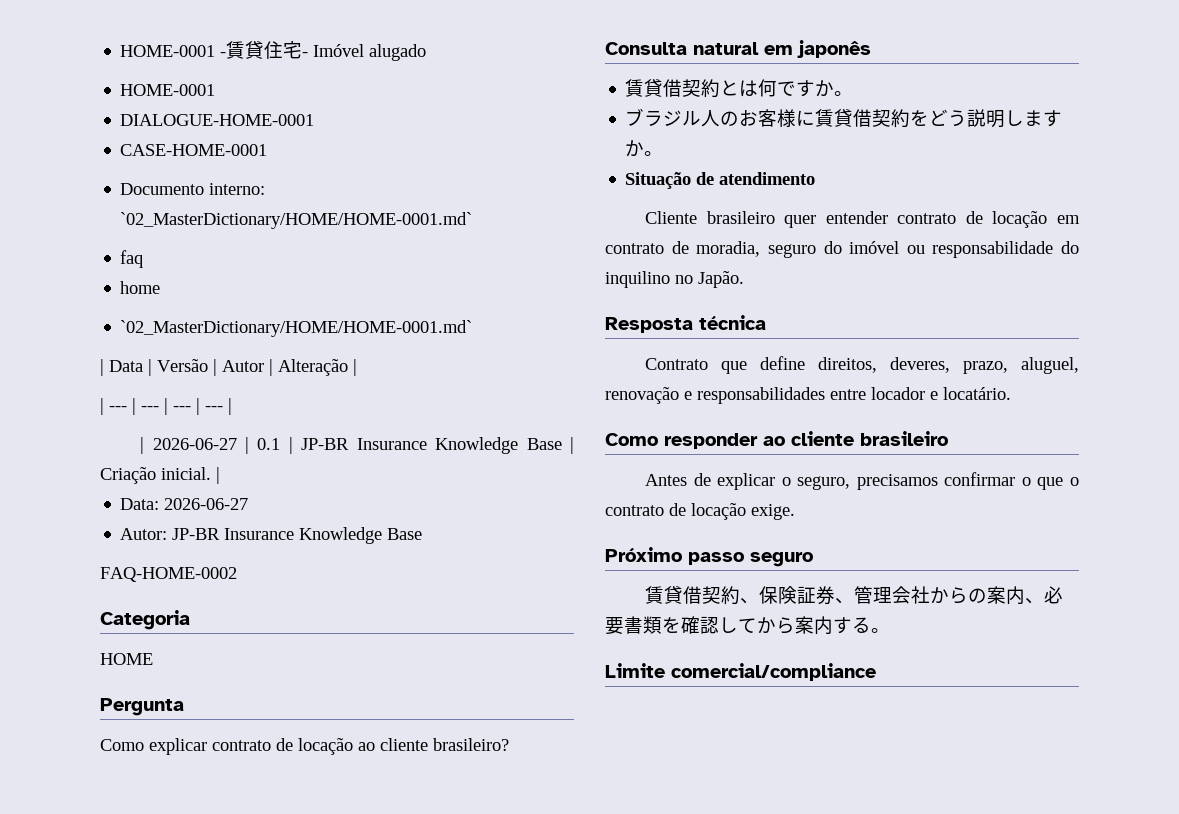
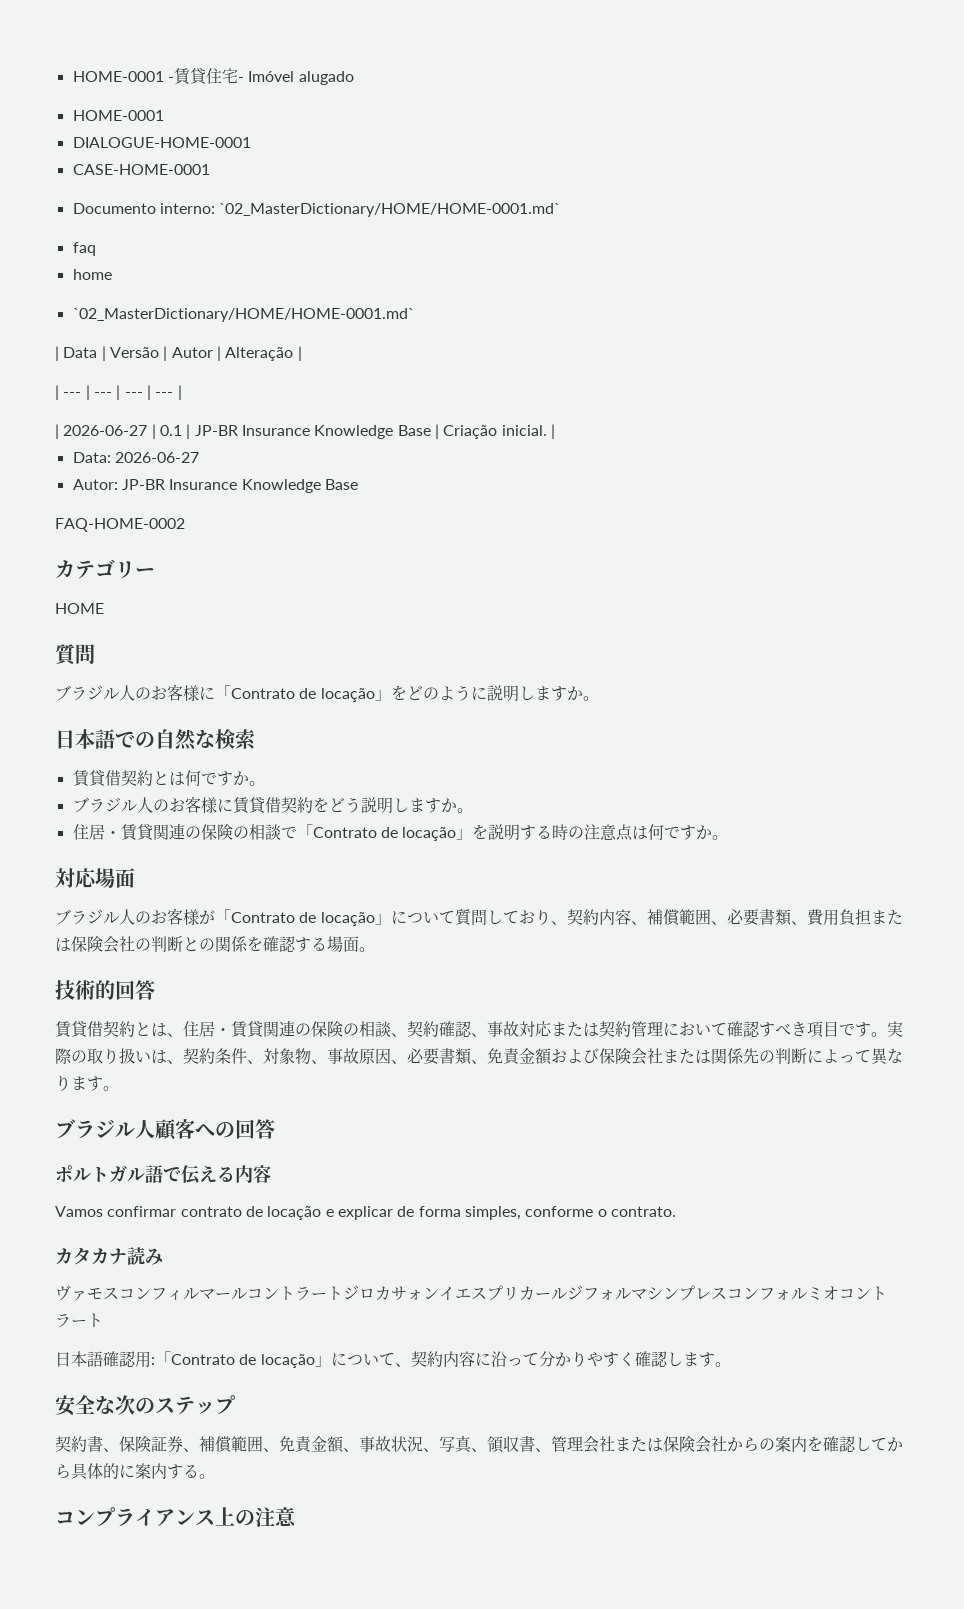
[100,610,190,630] Categoria -> [55,559,155,579] カテゴリー
[100,698,184,716] [100,738,509,755] [605,40,871,58] Pergunta // Como explicar contrato de locação ao cliente brasileiro? // Consulta natural em japonês -> [55,644,95,666] [55,684,599,702] [55,729,255,751] 質問 // ブラジル人のお客様に「Contrato de locação」をどのように説明しますか。 // 日本語での自然な検索
[625,172,816,189] [645,211,1080,228] [605,241,1079,258] [605,271,744,288] [605,315,766,333] [645,356,1079,374] [605,387,1011,404] [605,431,948,449] [645,472,1079,490] [605,503,795,520] [605,547,813,567] [645,586,1064,605] [605,616,662,635] Situação de atendimento // Cliente brasileiro quer entender contrato de locação em contrato de moradia, seguro do imóvel ou responsabilidade do inquilino no Japão. // Resposta técnica // Contrato que define direitos, deveres, prazo, aluguel, renovação e responsabilidades entre locador e locatário. // Como responder ao cliente brasileiro // Antes de explicar o seguro, precisamos confirmar o que o contrato de locação exige. // Próximo passo seguro // 賃貸借契約、保険証券、管理会社からの案内、必要書類 -> [72,823,729,841] [55,868,135,888] [55,908,903,926] [55,936,375,953] [55,980,155,1000] [55,1020,903,1038] [55,1048,903,1065] [55,1075,119,1091] [55,1119,275,1140] [55,1165,271,1185] [55,1206,676,1220] [55,1247,163,1265] [55,1285,887,1301] [55,1313,103,1328] [55,1351,731,1368] [55,1395,235,1416] [55,1435,807,1453] 住居・賃貸関連の保険の相談で「Contrato de locação」を説明する時の注意点は何ですか。 // 対応場面 // ブラジル人のお客様が「Contrato de locação」について質問しており、契約内容、補償範囲、必要書類、費用負担または保険会社の判断との関係を確認する場面。 // 技術的回答 // 賃貸借契約とは、住居・賃貸関連の保険の相談、契約確認、事故対応または契約管理において確認すべき項目です。実際の取り扱いは、契約条件、対象物、事故原因、必要書類、免責金額および保険会社または関係先の判断によって異なります。 // ブラジル人顧客への回答 // ポルトガル語で伝える内容 // Vamos confirmar contrato de locação e explicar de forma simples, conforme o contrato. // カタカナ読み // ヴァモスコンフィルマールコントラートジロカサォンイエスプリカールジフォルマシンプレスコンフォルミオコントラート // 日本語確認用:「Contrato de locação」について、契約内容に沿って分かりやすく確認します。 // 安全な次のステップ // 契約書、保険証券、補償範囲、免責金額、事故状況、写真、領収書、管理会社または保険会社からの案内
(795, 625) none -> [71,1463,135,1480] 具体的に
[605,663,876,681] Limite comercial/compliance -> [55,1507,296,1527] コンプライアンス上の注意

